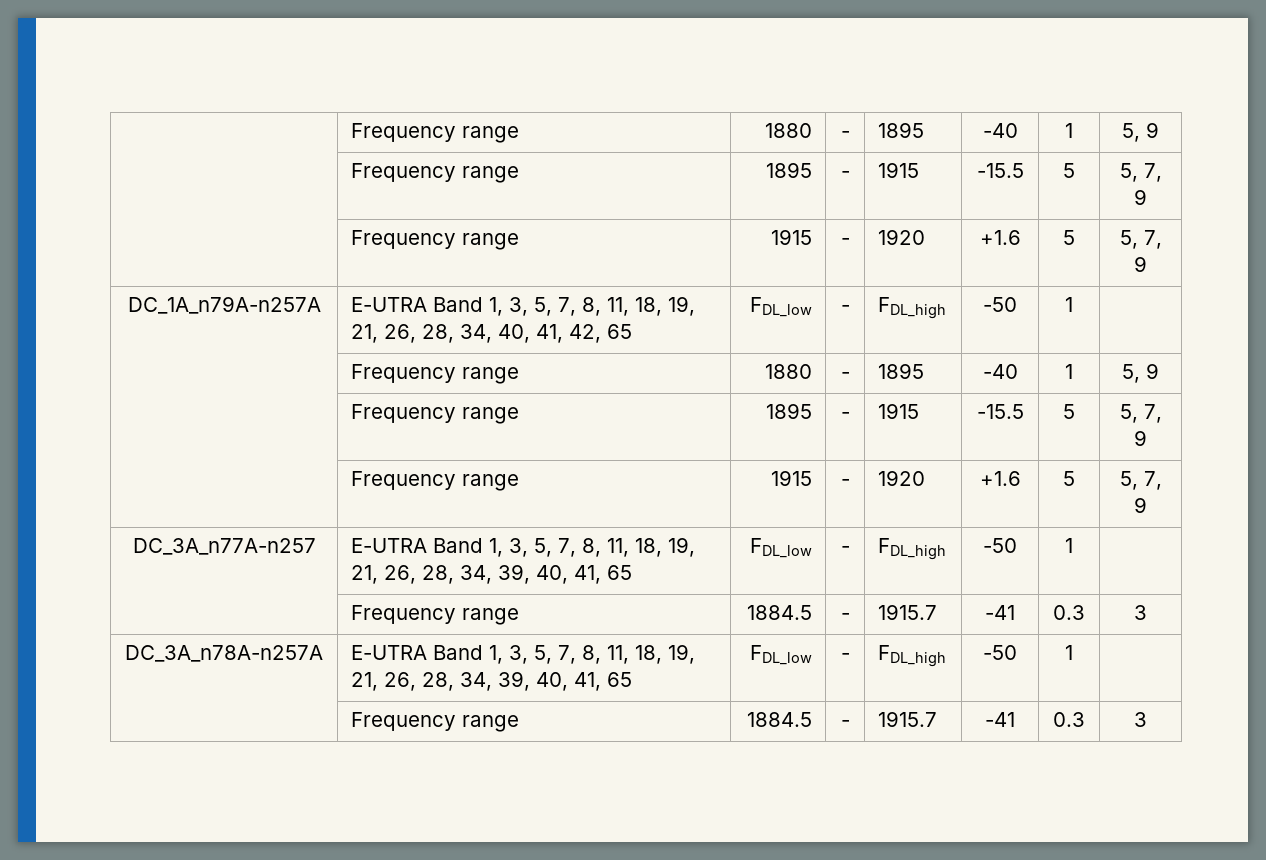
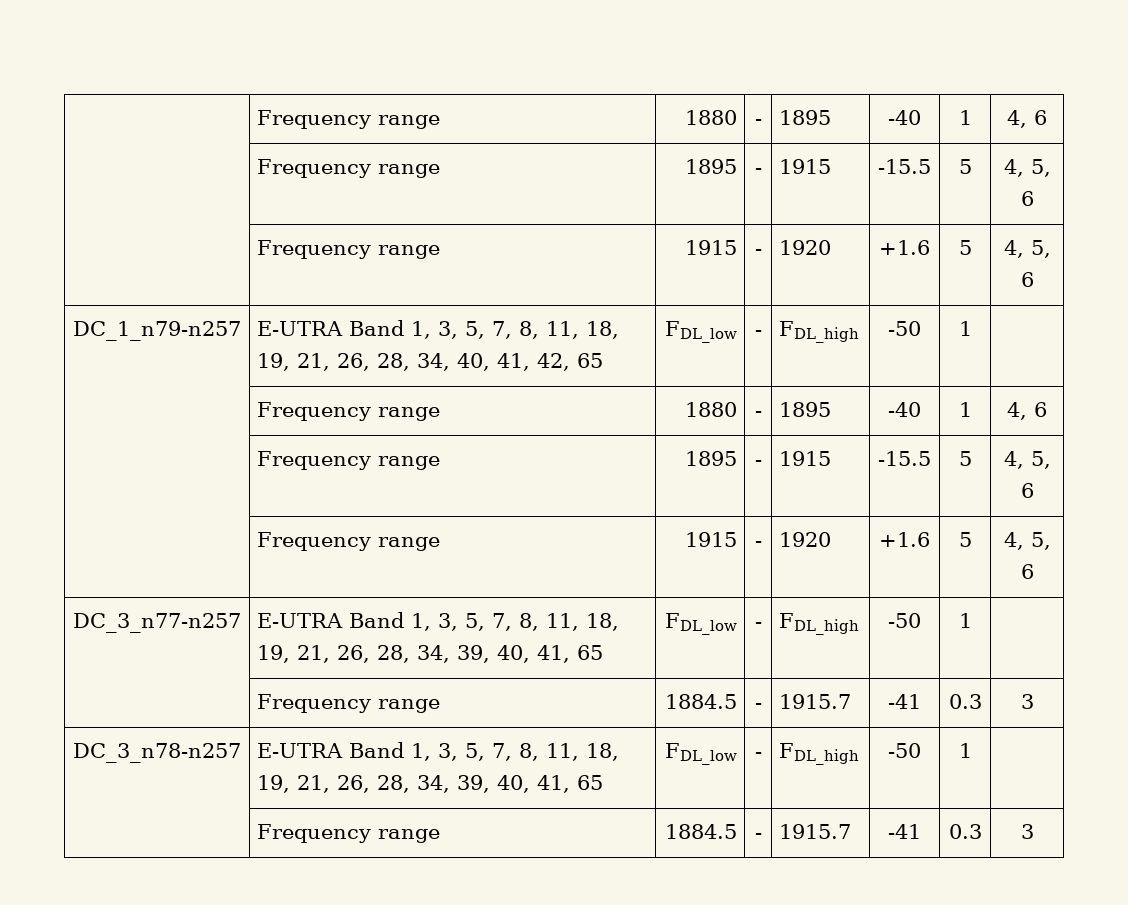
[351,123,520,143] [764,123,812,138] [840,131,850,138] [878,122,925,138] [982,123,1018,138] [1065,123,1073,138] [1122,122,1159,142] [351,163,520,183] [765,162,812,178] [840,171,850,178] [878,162,920,178] [976,163,1024,178] [1063,163,1075,178] [1119,163,1162,182] [1134,189,1147,205] [351,230,520,250] [770,229,812,245] [840,238,850,245] [878,229,926,245] [979,230,1021,245] [1063,230,1075,245] [1119,230,1162,249] [1134,256,1147,272] [127,296,321,314] | Frequency range | 1880 | - | 1895 | -40 | 1 | 5, 9 // | Frequency range | 1895 | - | 1915 | -15.5 | 5 | 5, 7, 9 // | Frequency range | 1915 | - | 1920 | +1.6 | 5 | 5, 7, 9 // DC_1A_n79A-n257A -> [257,110,441,129] [684,110,737,125] [754,119,762,125] [779,110,832,125] [888,110,921,125] [958,110,972,125] [1007,110,1047,128] [257,159,441,178] [684,159,737,174] [754,168,762,174] [779,159,832,174] [878,159,931,174] [958,159,972,174] [1003,159,1051,177] [1020,191,1034,206] [257,240,441,259] [684,240,737,255] [754,249,762,255] [779,240,832,255] [879,240,930,255] [958,240,972,255] [1003,240,1051,258] [1020,272,1034,287] [73,321,241,341] | Frequency range | 1880 | - | 1895 | -40 | 1 | 4, 6 // | Frequency range | 1895 | - | 1915 | -15.5 | 5 | 4, 5, 6 // | Frequency range | 1915 | - | 1920 | +1.6 | 5 | 4, 5, 6 // DC_1_n79-n257
[1122,363,1159,383] [351,404,520,424] [765,403,812,419] [840,412,850,419] [878,403,920,419] [976,404,1024,419] [1063,404,1075,419] [1119,404,1162,423] [1134,430,1147,446] [351,471,520,491] [770,470,812,486] [840,479,850,486] [878,470,926,486] [979,471,1021,486] [1063,471,1075,486] [1119,471,1162,490] [1134,497,1147,513] [132,538,316,555] 5, 9 // | Frequency range | 1895 | - | 1915 | -15.5 | 5 | 5, 7, 9 // | Frequency range | 1915 | - | 1920 | +1.6 | 5 | 5, 7, 9 // DC_3A_n77A-n257 -> [1007,402,1047,420] [257,451,441,470] [684,451,737,466] [754,460,762,466] [779,451,832,466] [878,451,931,466] [958,451,972,466] [1003,451,1051,469] [1020,483,1034,498] [257,532,441,551] [684,532,737,547] [754,541,762,547] [779,532,832,547] [879,532,930,547] [958,532,972,547] [1003,532,1051,550] [1020,564,1034,579] [73,613,241,633] 4, 6 // | Frequency range | 1895 | - | 1915 | -15.5 | 5 | 4, 5, 6 // | Frequency range | 1915 | - | 1920 | +1.6 | 5 | 4, 5, 6 // DC_3_n77-n257
[125,645,323,662] DC_3A_n78A-n257A -> [73,743,241,763] DC_3_n78-n257

